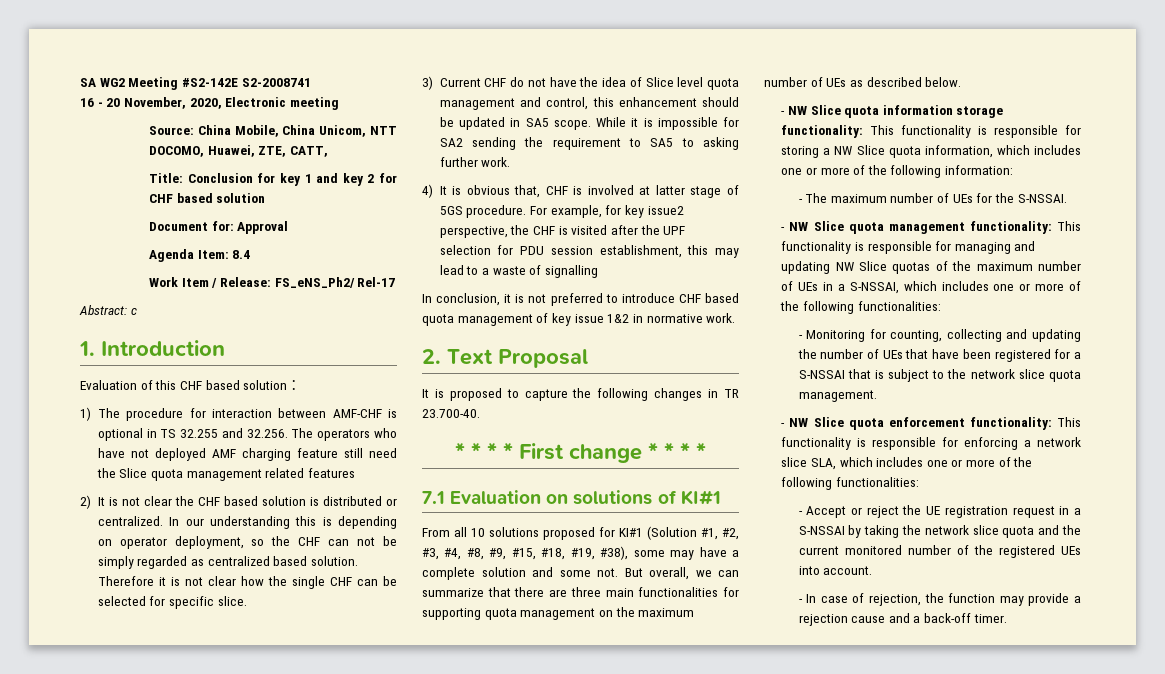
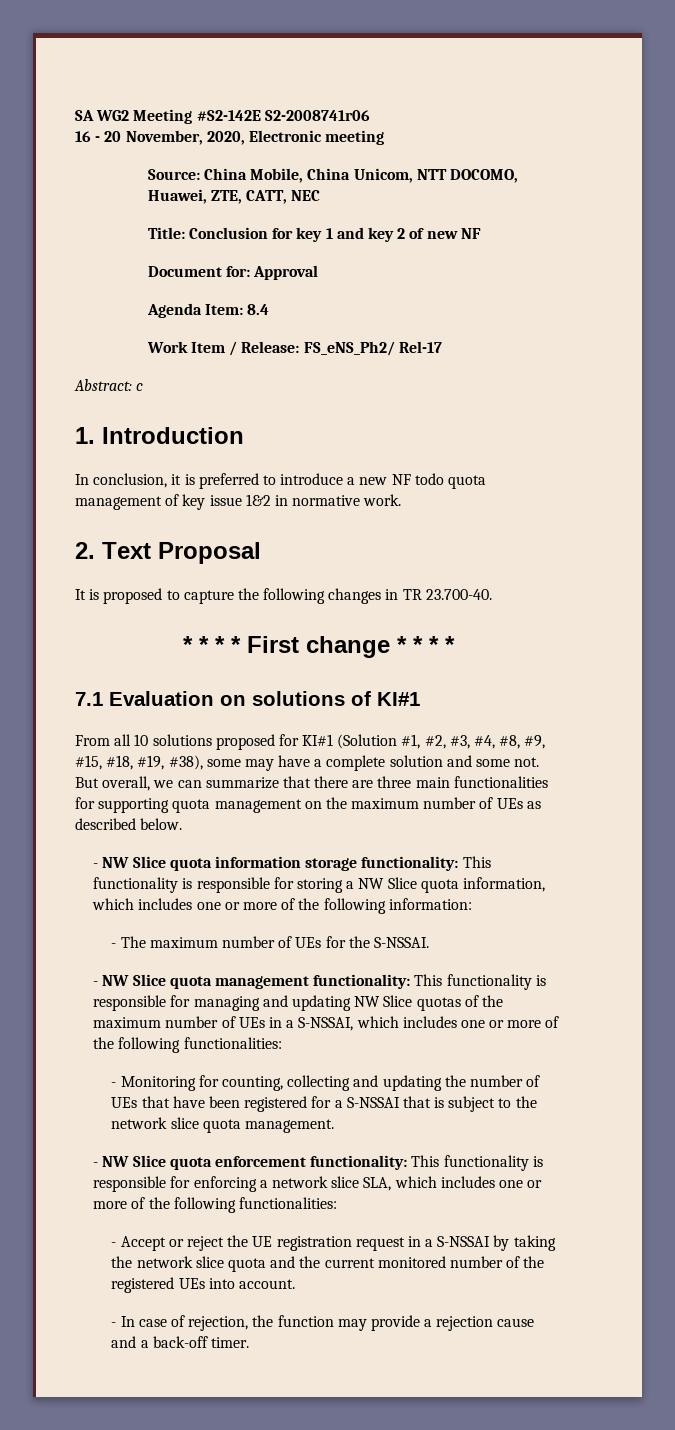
[241,78,311,87] S2-2008741 -> [264,110,370,121] S2-2008741r06
(328, 151) none -> [291,190,321,201] NEC
[379,173,397,183] [148,193,266,203] for CHF based solution -> [409,228,481,239] of new NF
[80,380,302,390] [80,407,397,421] [97,428,397,441] [97,448,397,461] [96,468,355,481] [80,495,397,509] [97,516,397,529] [97,536,397,549] [97,556,358,569] [97,576,397,589] [97,596,247,609] [422,76,739,90] [439,97,739,110] [439,117,739,130] [439,137,739,150] [439,157,511,167] [422,184,739,198] [439,205,684,218] [439,225,686,238] [439,245,739,258] [439,265,598,278] // Evaluation of this CHF based solution： // 1) The procedure for interaction between AMF-CHF is optional in TS 32.255 and 32.256. The operators who have not deployed AMF charging feature still need the Slice quota management related features // 2) It is not clear the CHF based solution is distributed or centralized. In our understanding this is depending on operator deployment, so the CHF can not be simply regarded as centralized based solution. Therefore it is not clear how the single CHF can be selected for specific slice. // 3) Current CHF do not have the idea of Slice level quota management and control, this enhancement should be updated in SA5 scope. While it is impossible for SA2 sending the requirement to SA5 to asking further work. // 4) It is obvious that, CHF is involved at latter stage of 5GS procedure. For example, for key issue2 perspective, the CHF is visited after the UPF selection for PDU session establishment, this may lead to a waste of signalling -> (244, 435) none
[528,294,547,303] not -> (195, 479) none
[678,293,739,303] CHF based -> [347,473,444,485] a new NF todo

